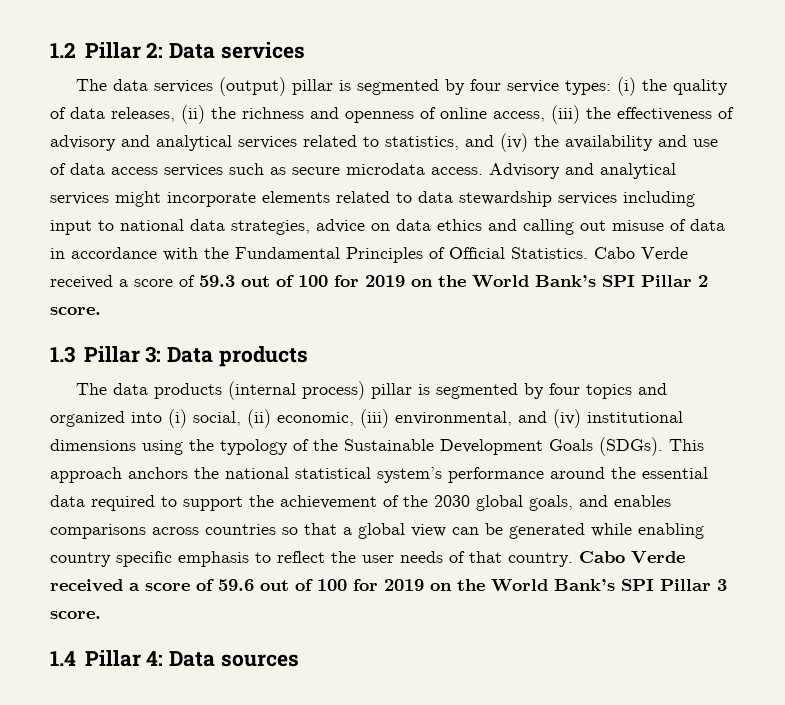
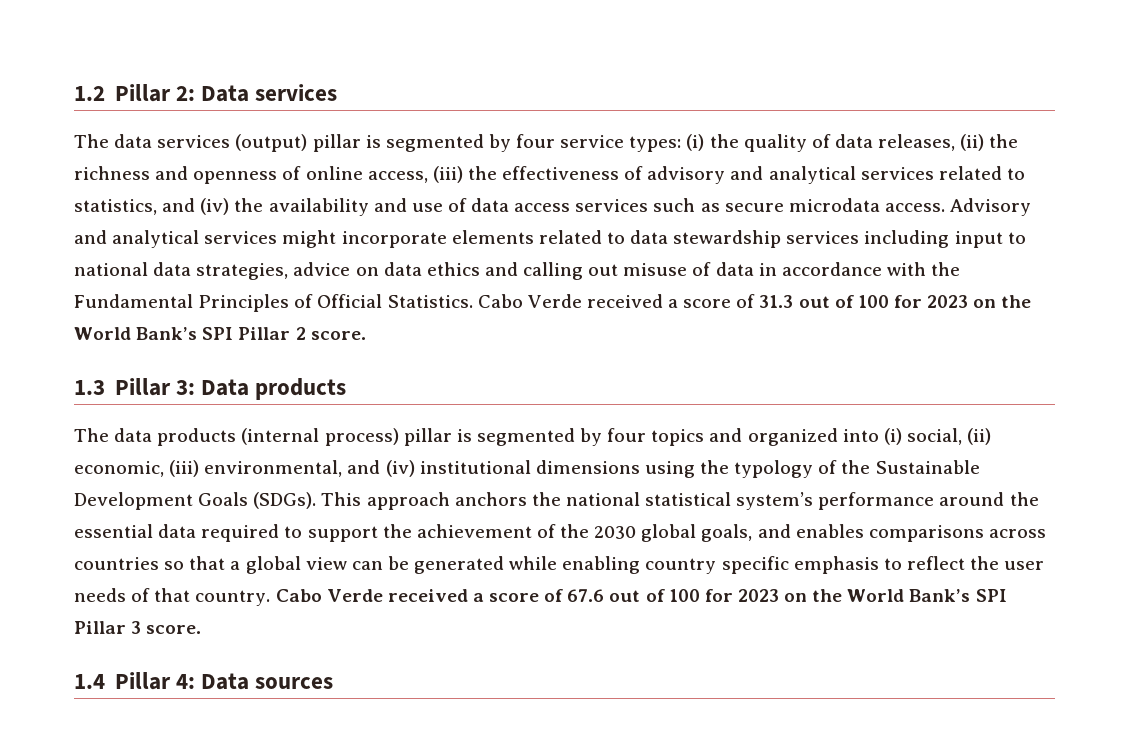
[199,275,405,287] 59.3 out of 100 for 2019 -> [759,295,969,308] 31.3 out of 100 for 2023
[218,579,424,591] 59.6 out of 100 for 2019 -> [567,589,779,602] 67.6 out of 100 for 2023

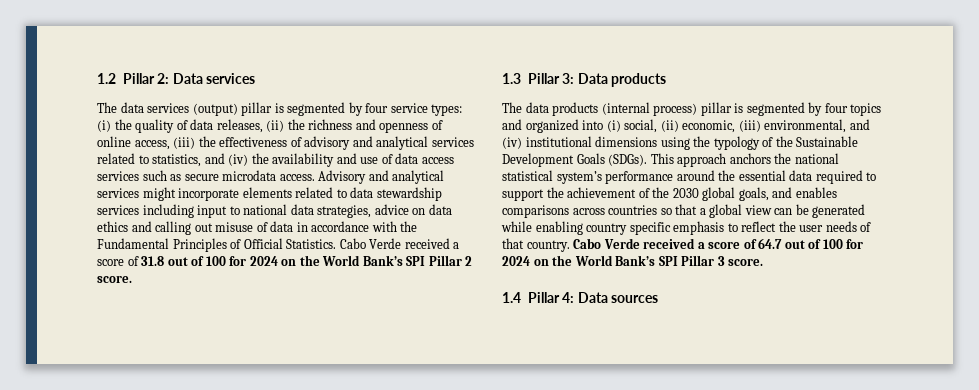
[759,295,969,308] 31.3 out of 100 for 2023 -> [141,256,278,266] 31.8 out of 100 for 2024
[567,589,779,602] 67.6 out of 100 for 2023 -> [758,238,864,249] [502,256,530,266] 64.7 out of 100 for 2024

